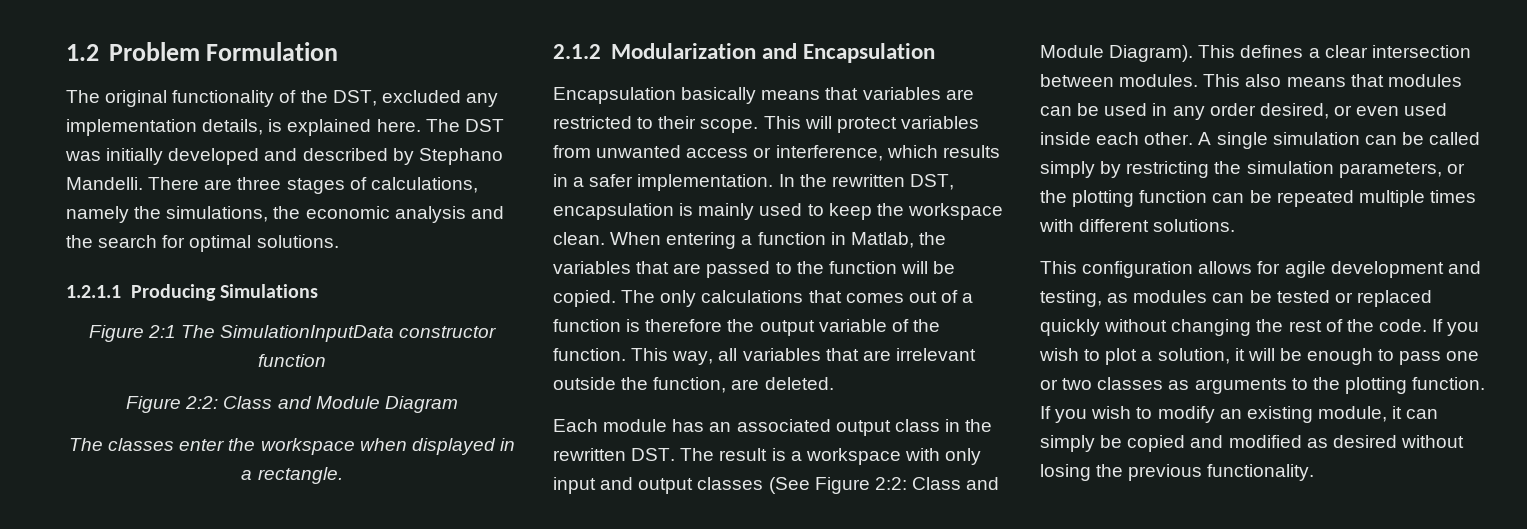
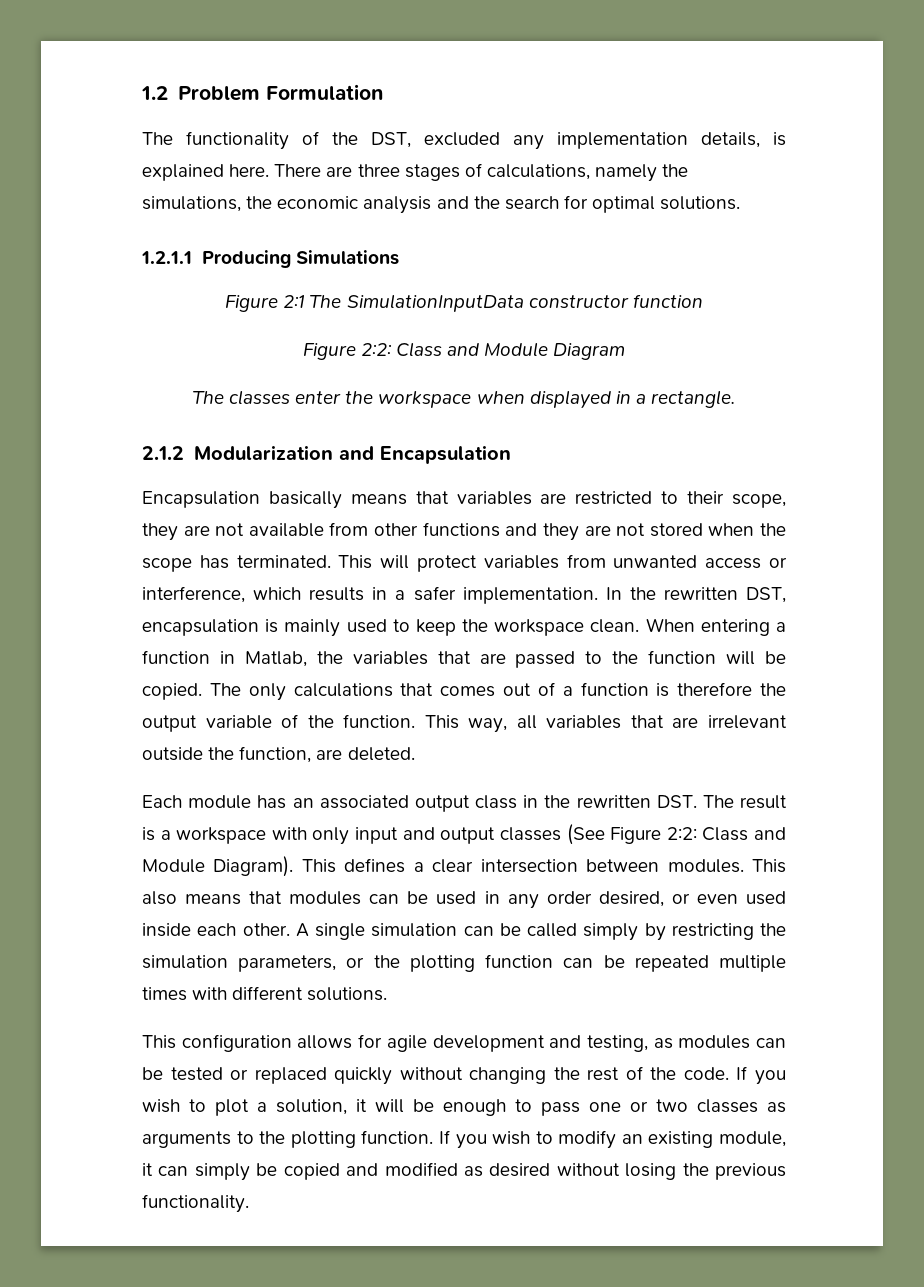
[105,90,168,107] original -> (173, 138) none
[425,119,504,132] [65,148,503,165] [66,177,143,190] The DST was initially developed and described by Stephano Mandelli. -> (270, 170) none
[700,119,759,133] scope. -> [732,494,787,508] [142,522,786,541] [142,555,331,572] scope, they are not available from other functions and they are not stored when the scope has terminated.

